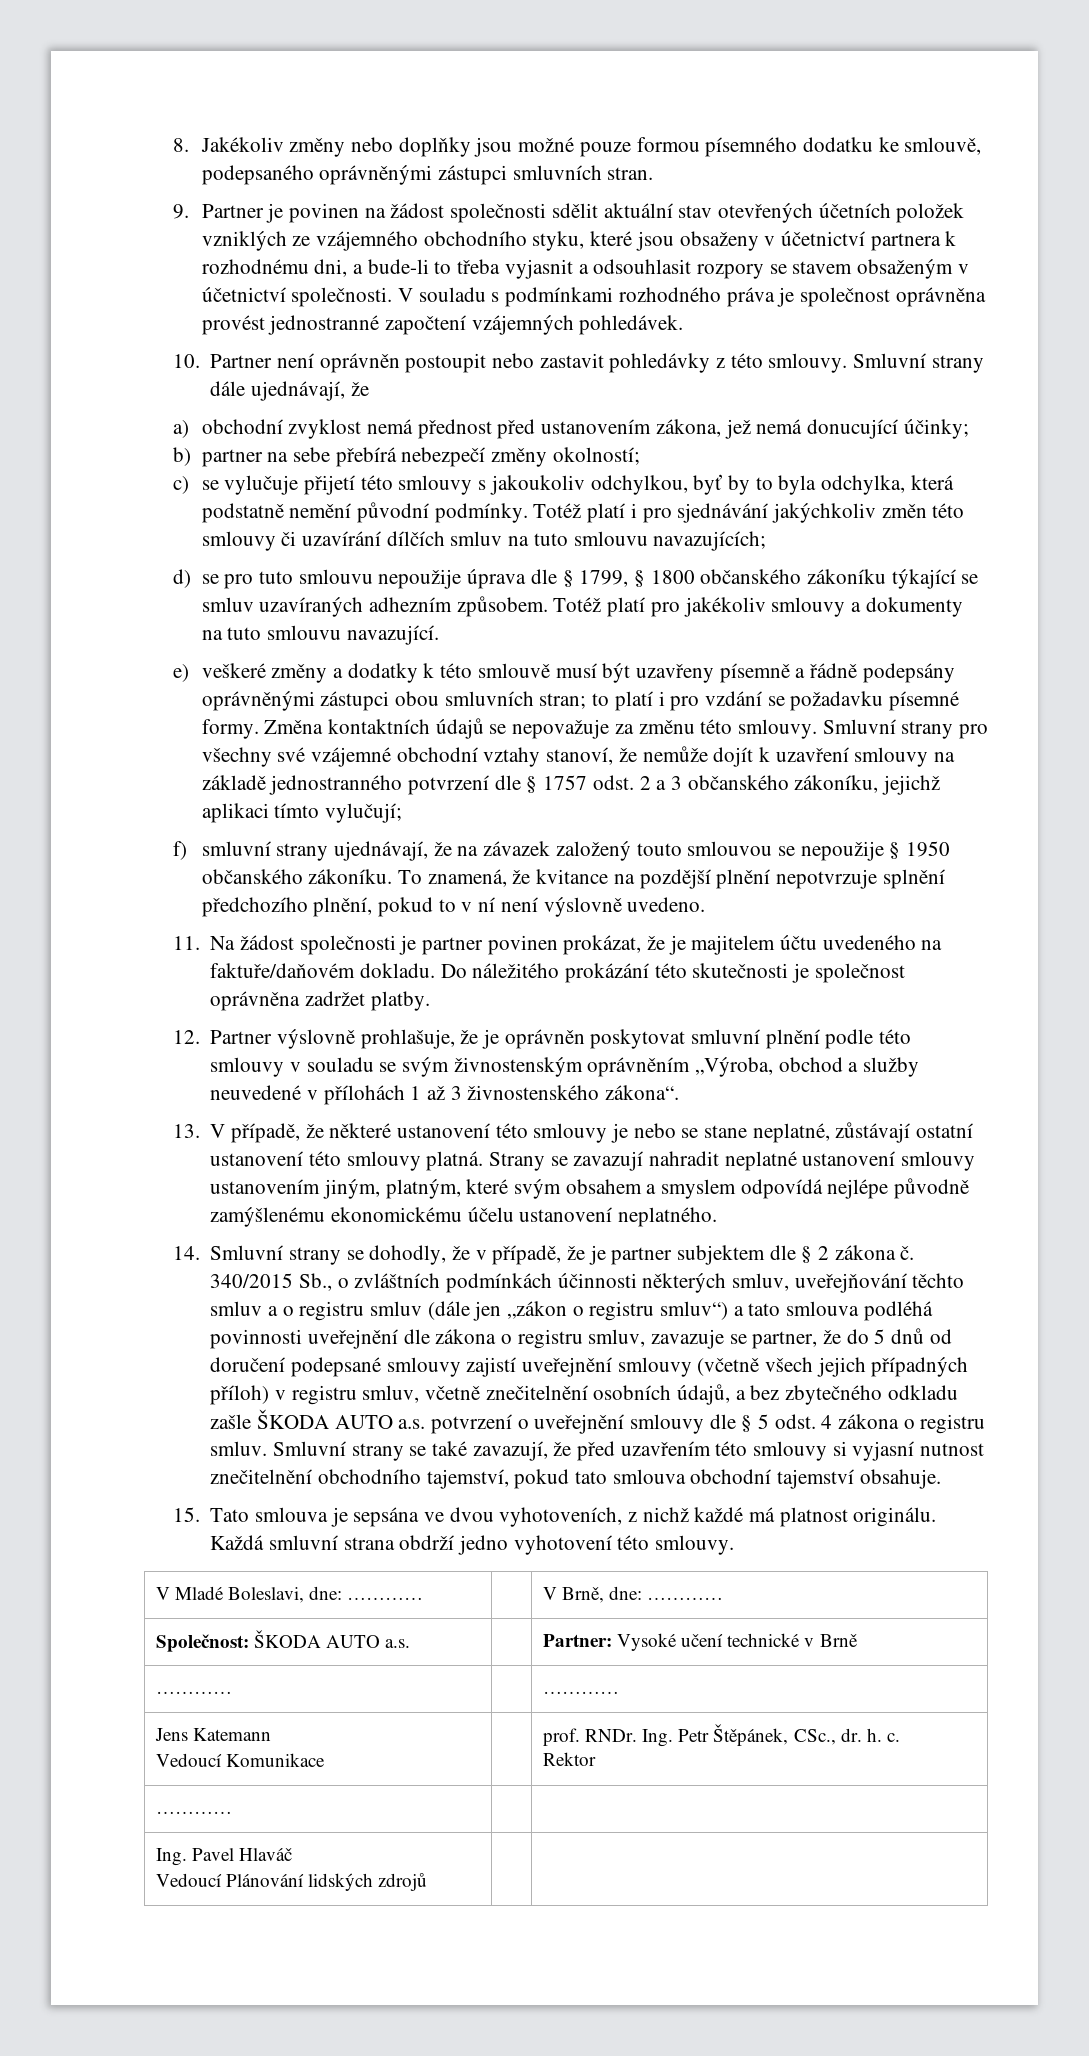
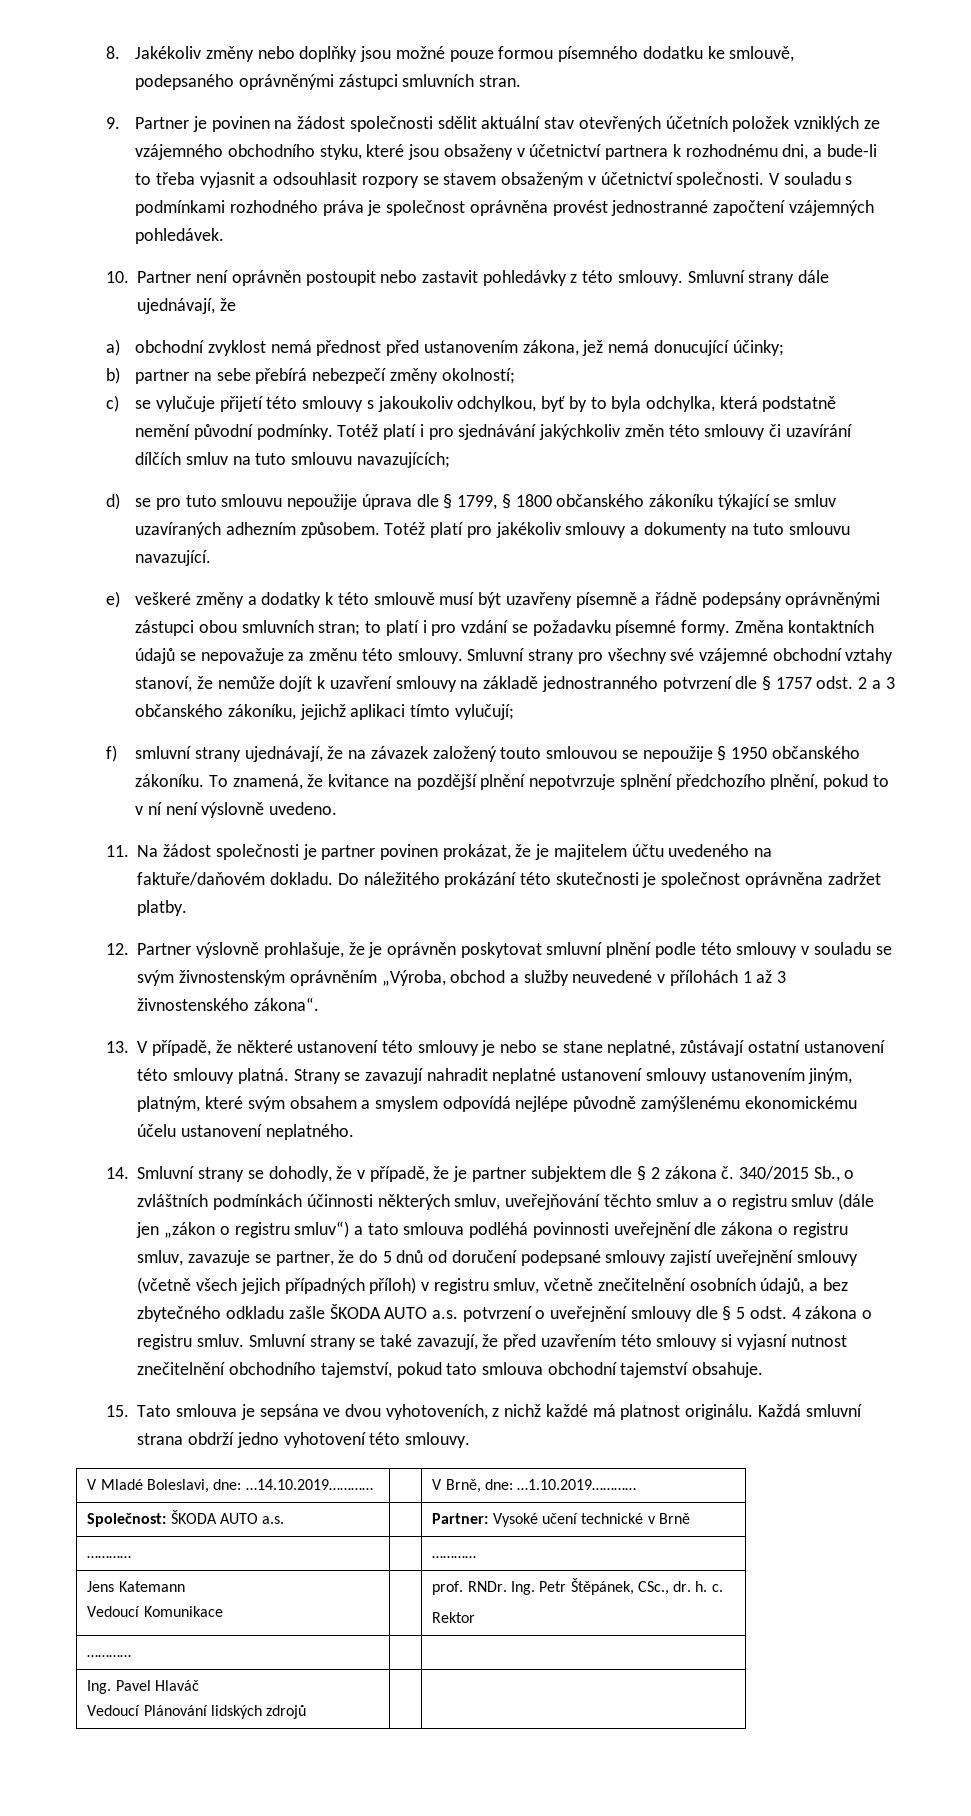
[347,1597,424,1600] ………… -> [245,1479,373,1490] …14.10.2019…………
[647,1597,724,1600] ………… -> [517,1479,637,1490] …1.10.2019…………

